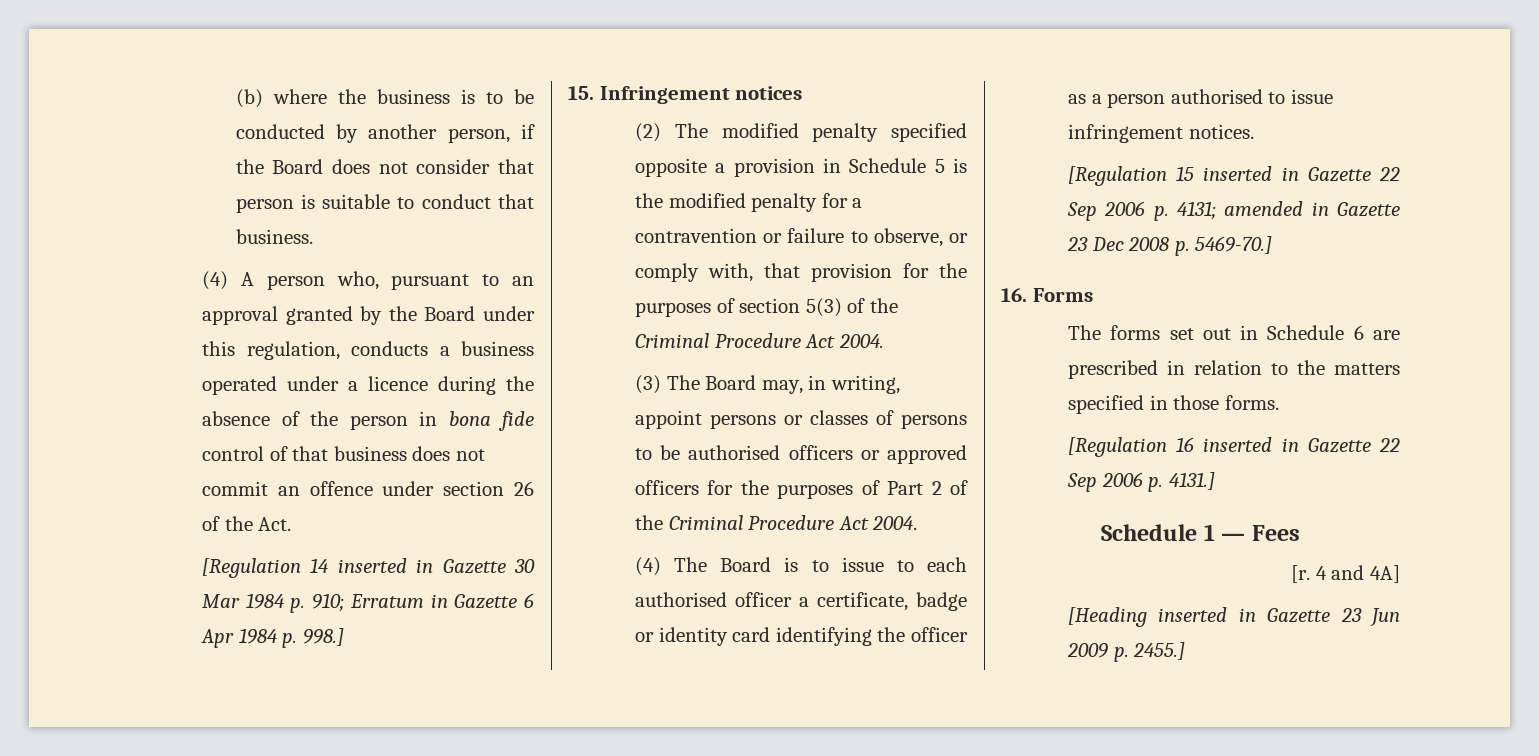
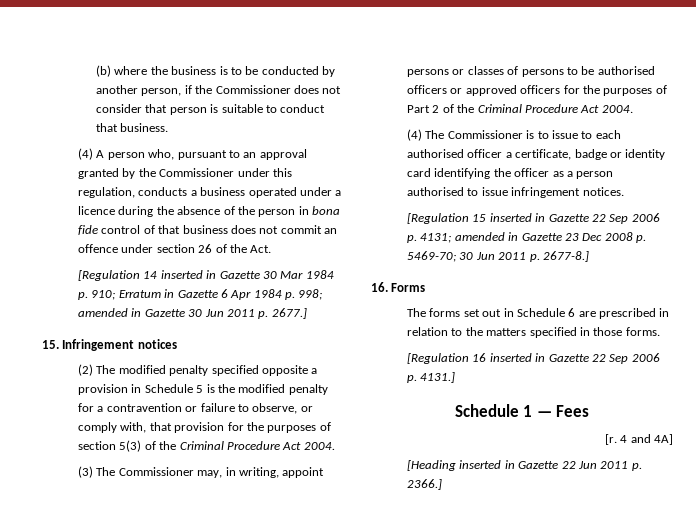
[272,159,324,174] Board -> [215,85,291,94] Commissioner
[424,306,476,321] Board -> [159,168,235,177] Commissioner
[302,628,344,646] 998.] -> [298,289,323,300] [78,308,307,319] 998; amended in Gazette 30 Jun 2011 p. 2677.]
[705,375,757,390] Board -> [118,467,194,476] Commissioner
[720,557,772,572] Board -> [447,130,523,139] Commissioner
[1195,236,1273,254] 5469-70.] -> [407,251,589,262] 5469-70; 30 Jun 2011 p. 2677-8.]
[1340,608,1400,627] [1067,642,1186,662] 23 Jun 2009 p. 2455.] -> [561,461,642,471] [407,479,443,490] 22 Jun 2011 p. 2366.]

